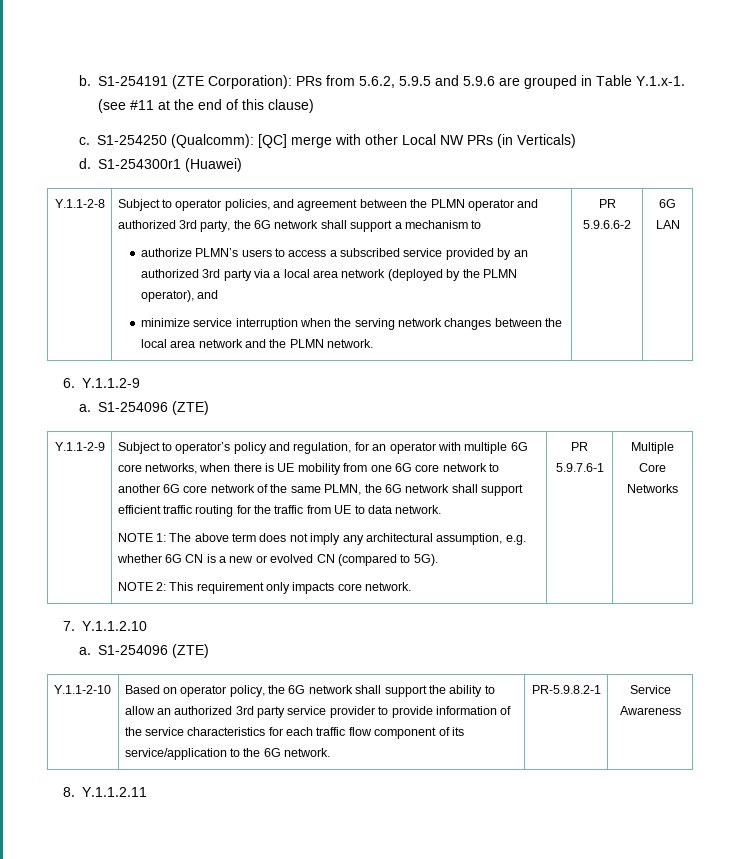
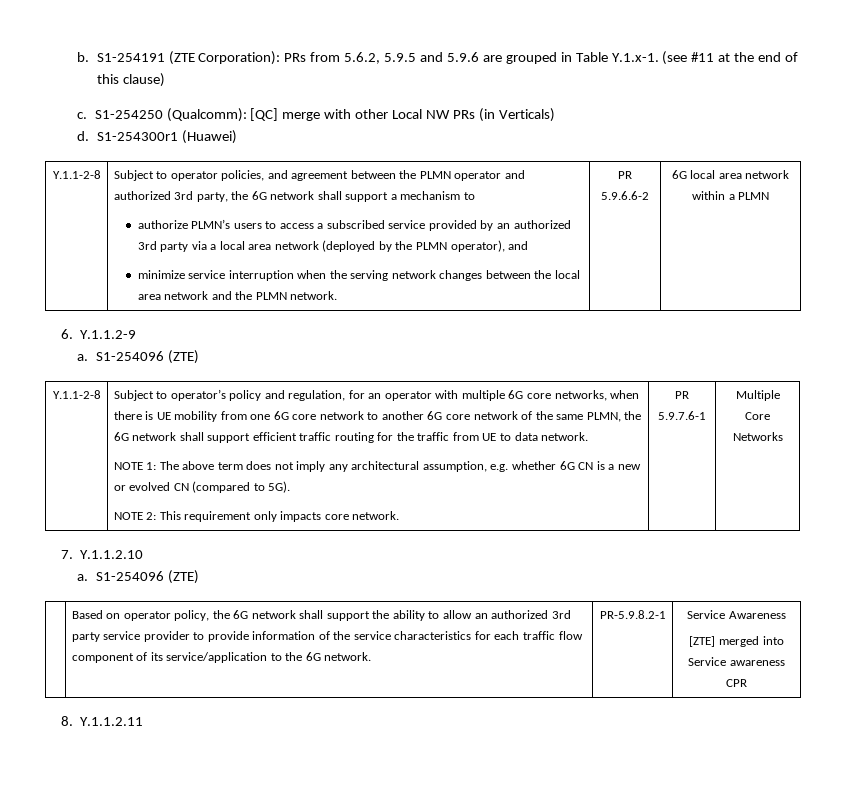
[655,220,680,229] LAN -> [690,170,790,179] [691,191,770,200] local area network within a PLMN
[54,442,105,451] Y.1.1-2-9 -> [52,390,101,399] Y.1.1-2-8
[53,685,111,694] Y.1.1-2-10 -> (199, 577) none
(681, 710) none -> [689,636,784,647] [688,657,785,666] [726,679,747,687] // [ZTE] merged into Service awareness CPR

